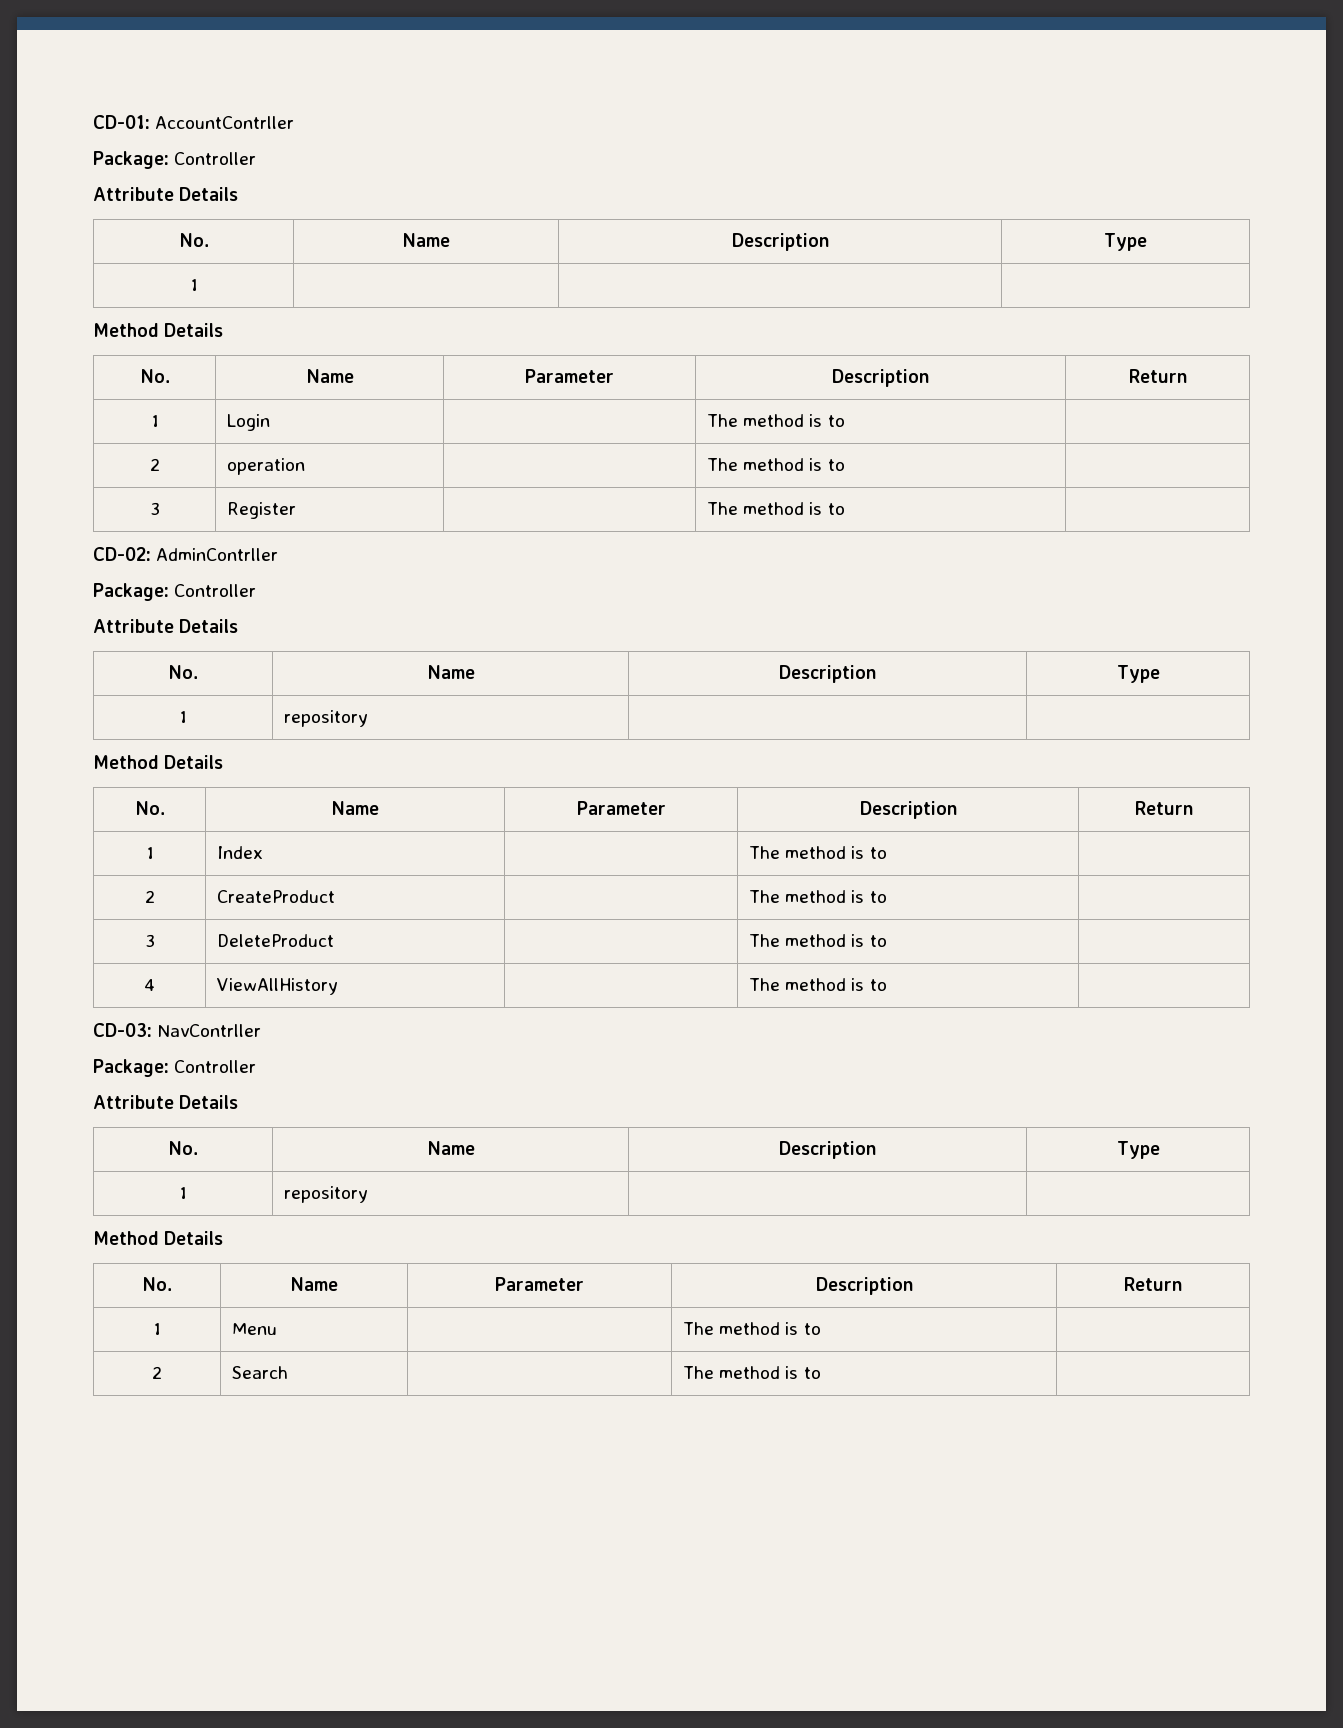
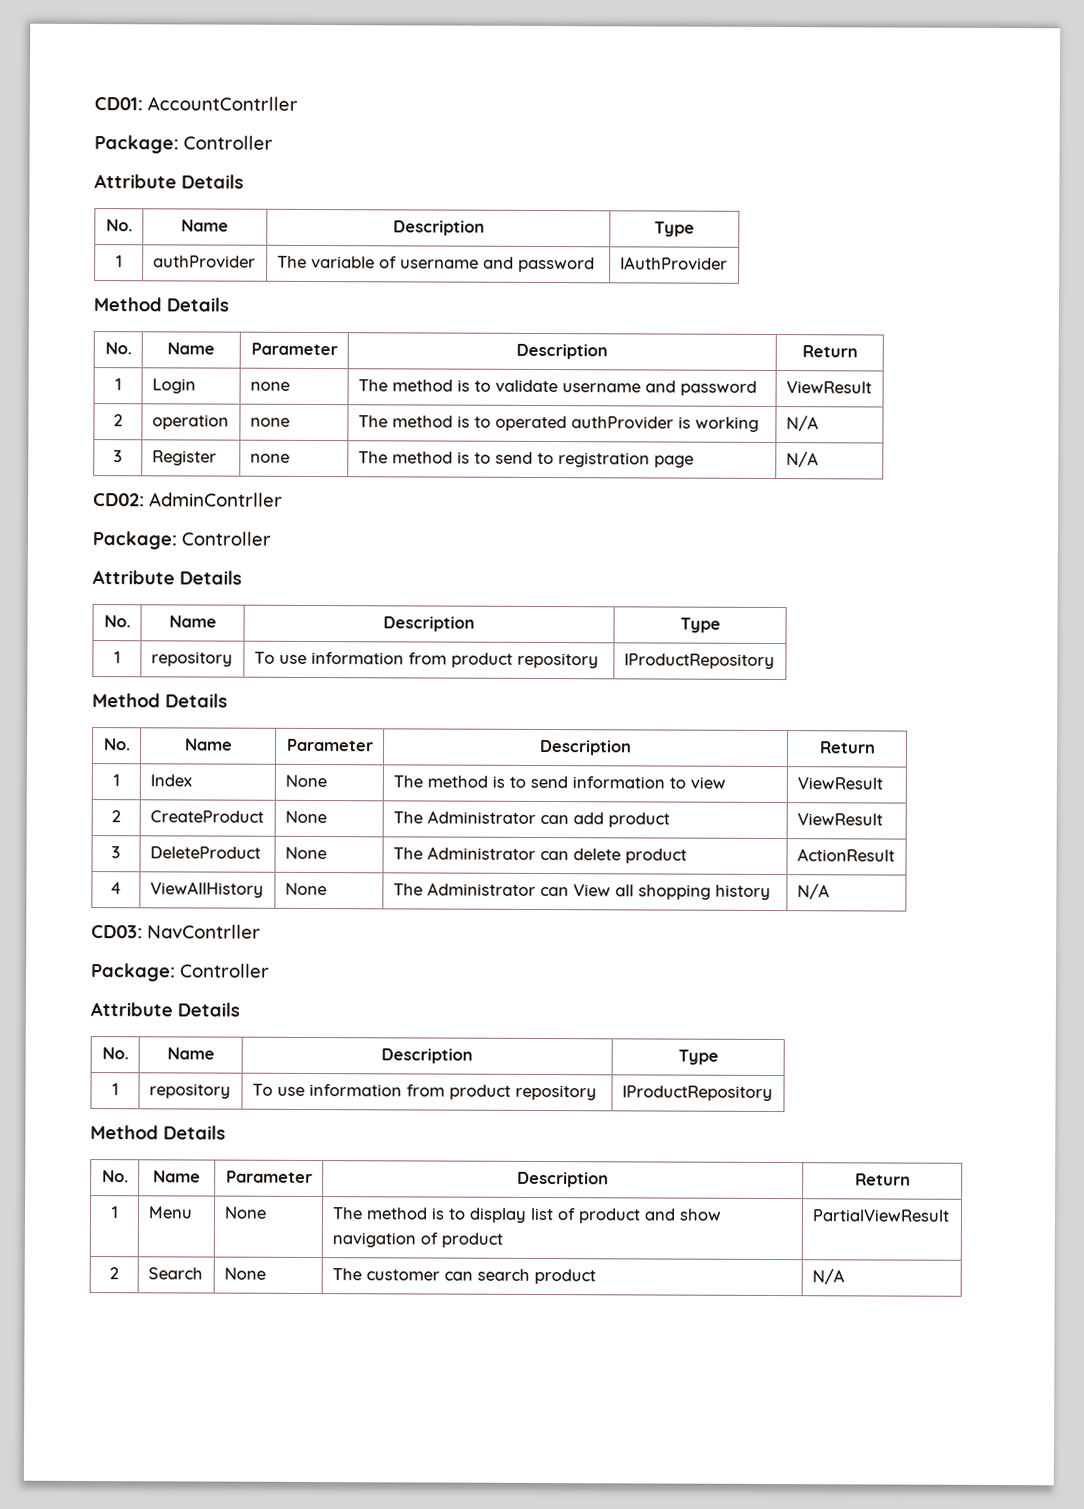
[93,115,150,129] CD-01: -> [94,97,143,111] CD01:
(198, 285) | | -> [152,255,256,268] [276,255,595,273] [619,256,728,270] authProvider | The variable of username and password | IAuthProvider
[707,414,845,427] | | The method is to | -> [249,381,290,391] [357,379,757,396] [785,381,872,394] | none | The method is to validate username and password | ViewResult
[707,458,845,471] | | The method is to | -> [249,417,290,427] [357,415,759,432] [785,415,819,432] | none | The method is to operated authProvider is working | N/A
[707,502,845,515] [93,547,151,561] | | The method is to | // CD-02: -> [249,453,290,463] [357,451,694,468] [785,451,819,468] [93,493,145,507] | none | The method is to send to registration page | N/A // CD02:
(369, 718) | -> [253,651,599,669] [623,653,775,670] To use information from product repository | IProductRepository
[749,846,887,859] | | The method is to | -> [284,774,327,788] [392,775,726,789] [796,777,883,790] | None | The method is to send information to view | ViewResult
[749,890,887,903] | | The method is to | -> [284,810,327,824] [392,810,670,828] [796,813,883,826] | None | The Administrator can add product | ViewResult
[749,934,887,947] | | The method is to | -> [284,846,327,860] [392,846,687,864] [796,848,895,862] | None | The Administrator can delete product | ActionResult
[749,978,887,991] [93,1023,152,1037] | | The method is to | // CD-03: -> [284,882,327,896] [392,882,771,900] [796,883,830,900] [91,925,143,939] | None | The Administrator can View all shopping history | N/A // CD03:
(369, 1194) | -> [251,1083,597,1101] [621,1085,773,1102] To use information from product repository | IProductRepository
[683,1322,821,1335] | | The method is to | -> [223,1206,267,1219] [331,1207,722,1224] [331,1232,503,1248] [811,1209,950,1222] | None | The method is to display list of product and show navigation of product | PartialViewResult
[683,1366,821,1379] | | The method is to | -> [223,1267,266,1280] [331,1268,596,1285] [811,1268,845,1285] | None | The customer can search product | N/A

